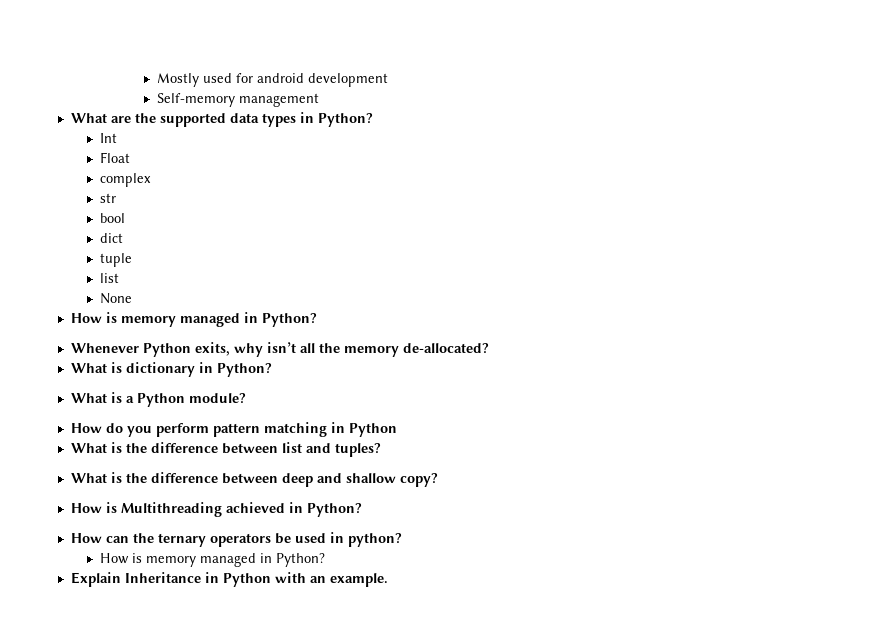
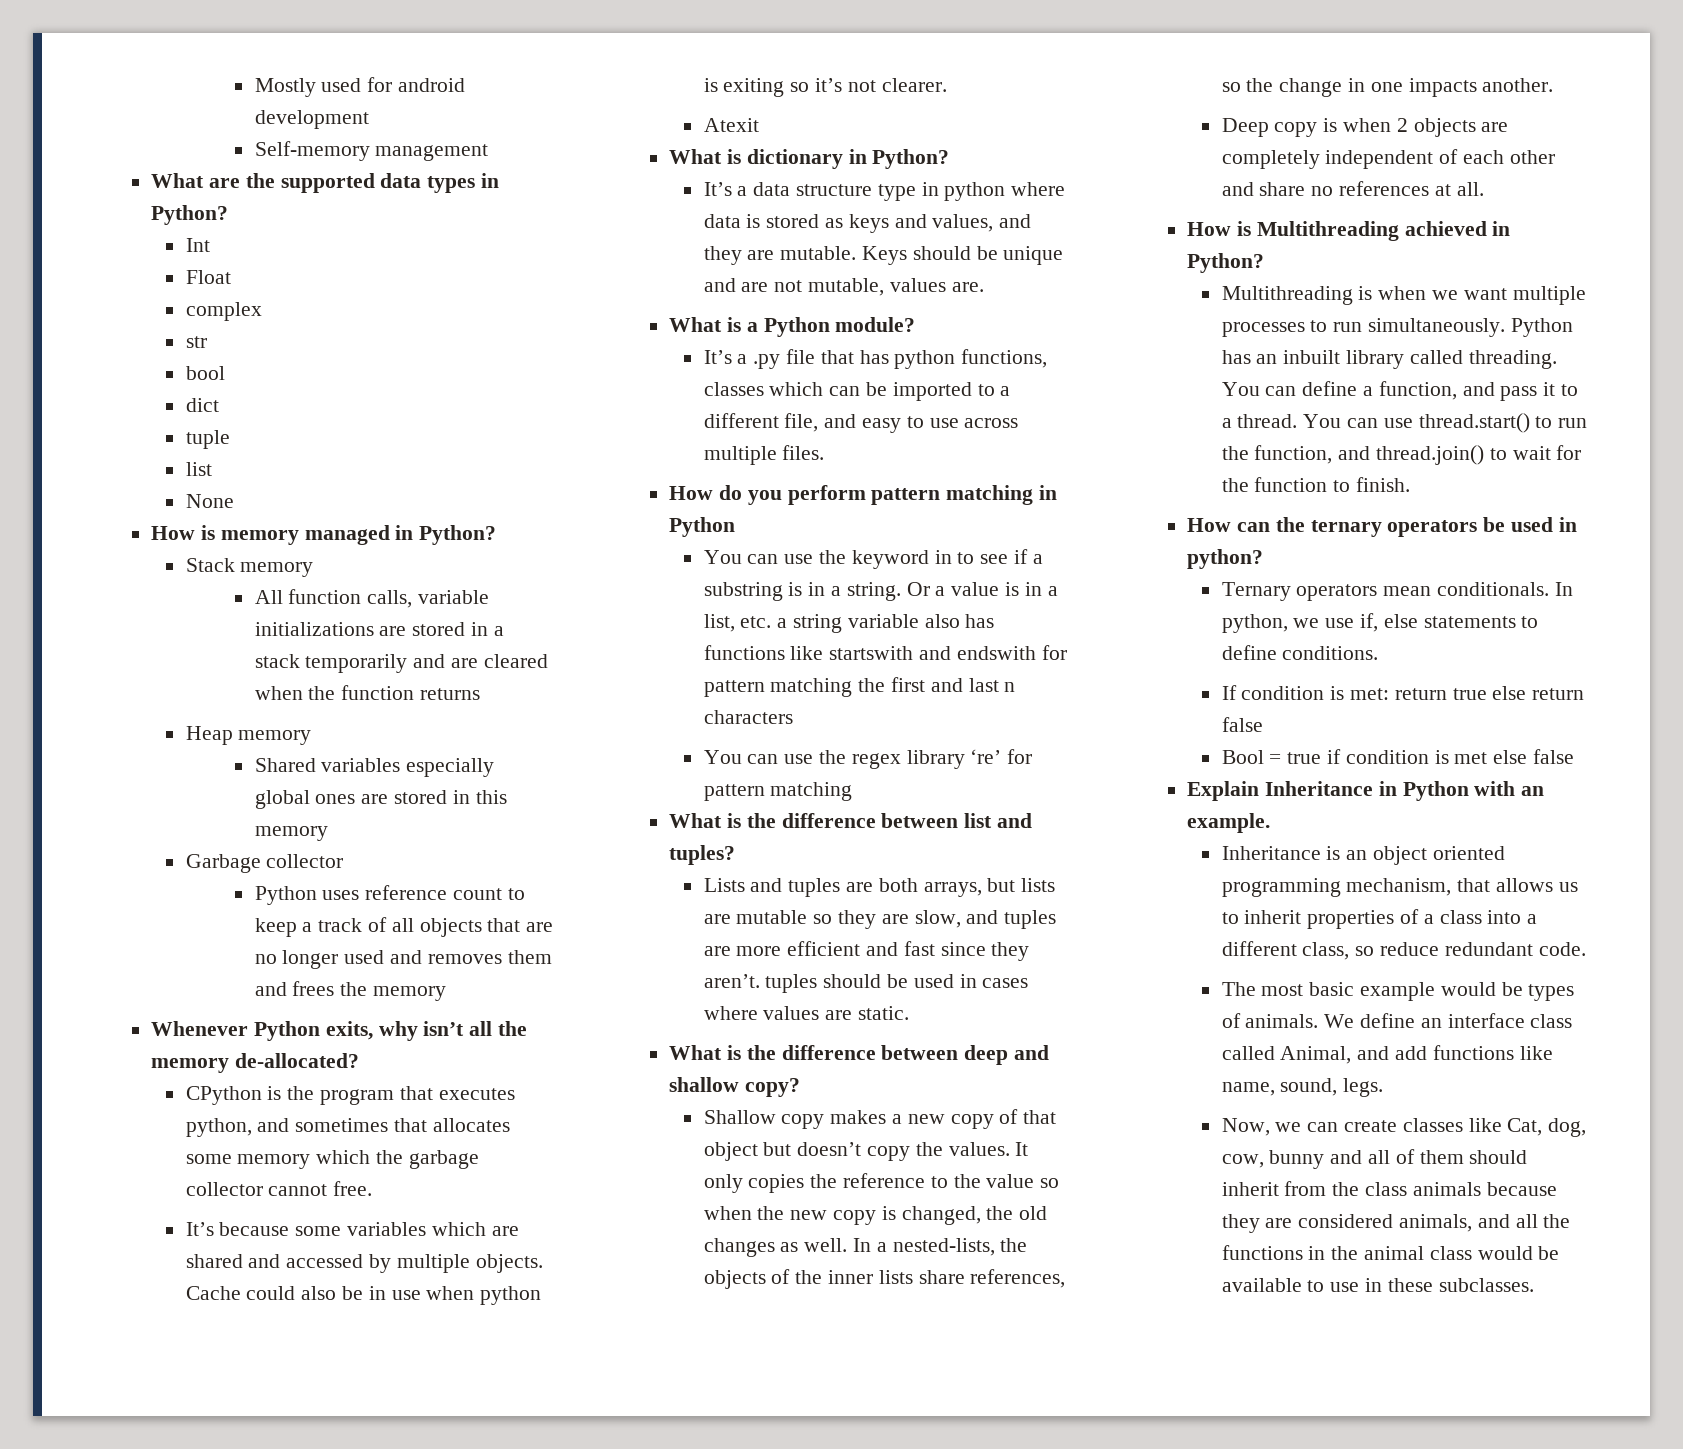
(318, 320) none -> [185,558,314,577] [254,589,490,608] [254,622,504,636] [254,654,548,673] [254,685,481,700] [185,726,312,745] [254,758,495,777] [254,790,507,809] [254,826,328,841] [185,854,344,873] [254,885,525,905] [254,917,554,937] [254,950,552,969] [254,981,447,1001] // Stack memory // All function calls, variable initializations are stored in a stack temporarily and are cleared when the function returns // Heap memory // Shared variables especially global ones are stored in this memory // Garbage collector // Python uses reference count to keep a track of all objects that are no longer used and removes them and frees the memory
(490, 348) none -> [185,1086,515,1105] [185,1118,510,1137] [185,1150,479,1169] [185,1181,373,1196] [185,1222,519,1236] [185,1254,543,1273] [185,1286,542,1305] [703,78,947,97] [703,118,759,132] // CPython is the program that executes python, and sometimes that allocates some memory which the garbage collector cannot free. // It’s because some variables which are shared and accessed by multiple objects. Cache could also be in use when python is exiting so it’s not clearer. // Atexit
(273, 370) none -> [703,182,1066,201] [703,214,1032,233] [703,246,1064,265] [703,278,984,296] // It’s a data structure type in python where data is stored as keys and values, and they are mutable. Keys should be unique and are not mutable, values are.
(247, 398) none -> [703,349,1048,369] [703,382,1011,401] [703,413,1019,433] [703,445,825,465] // It’s a .py file that has python functions, classes which can be imported to a different file, and easy to use across multiple files.
(398, 430) none -> [703,549,1043,569] [703,582,1058,601] [703,614,995,633] [703,645,1067,660] [703,677,1016,697] [703,710,793,724] [703,749,1033,769] [703,782,853,801] // You can use the keyword in to see if a substring is in a string. Or a value is in a list, etc. a string variable also has functions like startswith and endswith for pattern matching the first and last n characters // You can use the regex library ‘re’ for pattern matching
(382, 450) none -> [703,878,1056,897] [703,910,1057,929] [703,941,1030,961] [703,974,1029,993] [703,1006,910,1020] // Lists and tuples are both arrays, but lists are mutable so they are slow, and tuples are more efficient and fast since they aren’t. tuples should be used in cases where values are static.
(439, 480) none -> [703,1109,1057,1129] [703,1142,1029,1161] [703,1173,1060,1193] [703,1206,1048,1225] [703,1238,1028,1257] [703,1269,1066,1289] [1221,78,1554,97] [1221,118,1509,137] [1221,149,1555,169] [1221,181,1484,196] // Shallow copy makes a new copy of that object but doesn’t copy the values. It only copies the reference to the value so when the new copy is changed, the old changes as well. In a nested-lists, the objects of the inner lists share references, so the change in one impacts another. // Deep copy is when 2 objects are completely independent of each other and share no references at all.
(363, 510) none -> [1221,286,1586,305] [1221,318,1573,337] [1221,350,1557,369] [1221,381,1579,401] [1221,413,1588,433] [1221,445,1582,465] [1221,477,1411,492] // Multithreading is when we want multiple processes to run simultaneously. Python has an inbuilt library called threading. You can define a function, and pass it to a thread. You can use thread.start() to run the function, and thread.join() to wait for the function to finish.
[99,553,325,567] How is memory managed in Python? -> [1221,582,1573,601] [1221,613,1539,633] [1221,645,1379,660] [1221,685,1585,700] [1221,717,1263,732] [1221,749,1575,764] Ternary operators mean conditionals. In python, we use if, else statements to define conditions. // If condition is met: return true else return false // Bool = true if condition is met else false
(389, 580) none -> [1221,846,1505,865] [1221,878,1578,897] [1221,909,1538,929] [1221,941,1586,960] [1221,982,1575,1001] [1221,1013,1573,1028] [1221,1045,1553,1064] [1221,1078,1384,1097] [1221,1118,1587,1137] [1221,1149,1528,1169] [1221,1181,1557,1196] [1221,1214,1571,1233] [1221,1245,1560,1260] [1221,1278,1534,1292] // Inheritance is an object oriented programming mechanism, that allows us to inherit properties of a class into a different class, so reduce redundant code. // The most basic example would be types of animals. We define an interface class called Animal, and add functions like name, sound, legs. // Now, we can create classes like Cat, dog, cow, bunny and all of them should inherit from the class animals because they are considered animals, and all the functions in the animal class would be available to use in these subclasses.

